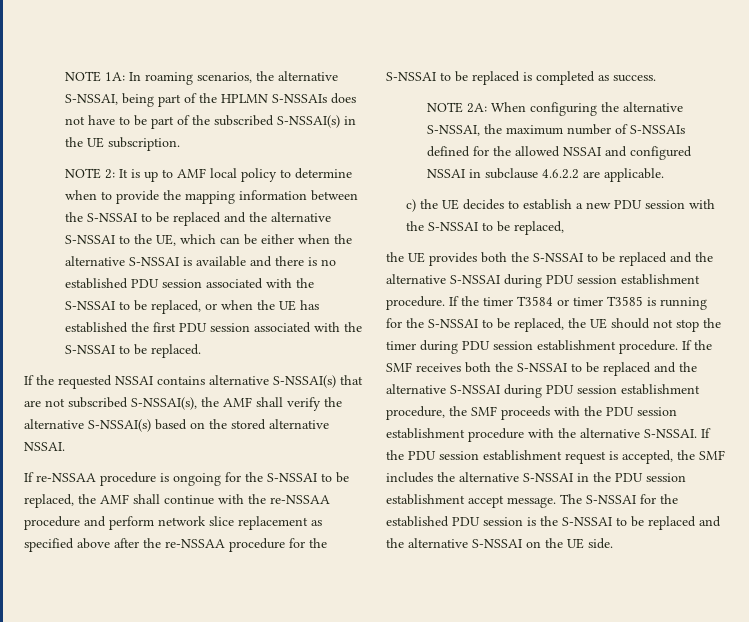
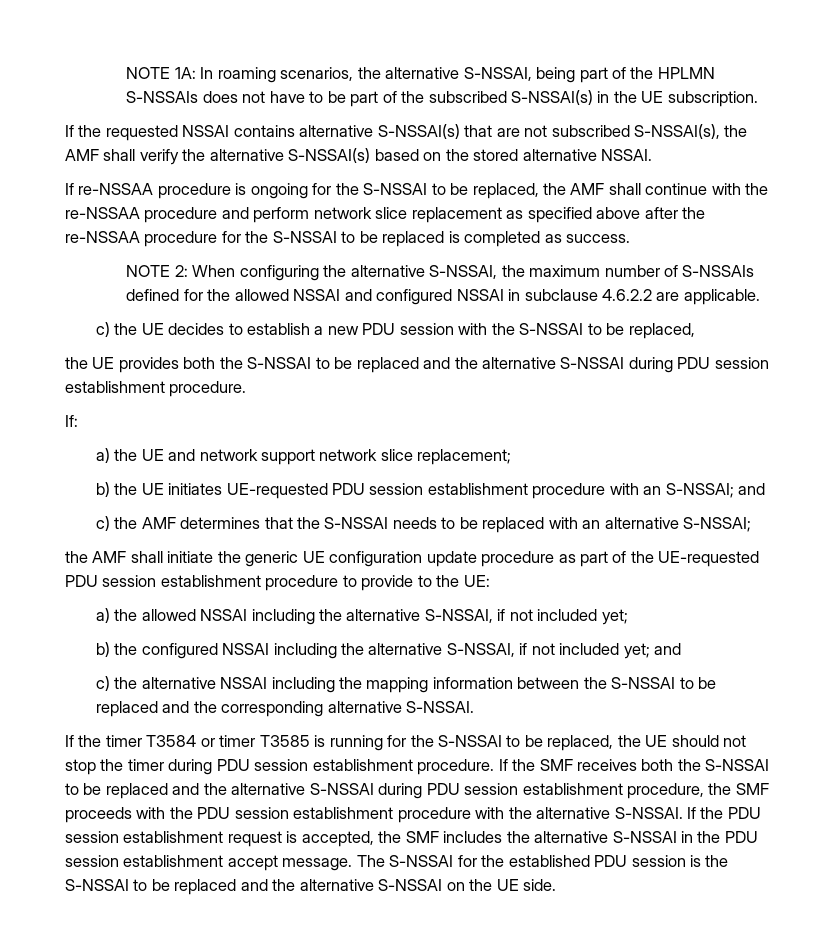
[64,168,352,182] [64,190,358,204] [64,212,331,226] [64,234,352,246] [64,256,336,267] [64,278,314,289] [64,300,319,314] [64,322,362,333] [64,344,201,358] // NOTE 2: It is up to AMF local policy to determine when to provide the mapping information between the S-NSSAI to be replaced and the alternative S-NSSAI to the UE, which can be either when the alternative S-NSSAI is available and there is no established PDU session associated with the S-NSSAI to be replaced, or when the UE has established the first PDU session associated with the S-NSSAI to be replaced. -> (758, 99) none
[466,103,487,113] 2A: -> [174,265,188,277] 2:
(445, 303) none -> [65,415,78,427] [95,448,512,465] [95,482,766,499] [95,516,752,533] [65,551,760,567] [65,575,490,591] [95,608,628,625] [95,642,682,659] [95,676,717,693] [95,701,474,717] // If: // a) the UE and network support network slice replacement; // b) the UE initiates UE-requested PDU session establishment procedure with an S-NSSAI; and // c) the AMF determines that the S-NSSAI needs to be replaced with an alternative S-NSSAI; // the AMF shall initiate the generic UE configuration update procedure as part of the UE-requested PDU session establishment procedure to provide to the UE: // a) the allowed NSSAI including the alternative S-NSSAI, if not included yet; // b) the configured NSSAI including the alternative S-NSSAI, if not included yet; and // c) the alternative NSSAI including the mapping information between the S-NSSAI to be replaced and the corresponding alternative S-NSSAI. //

